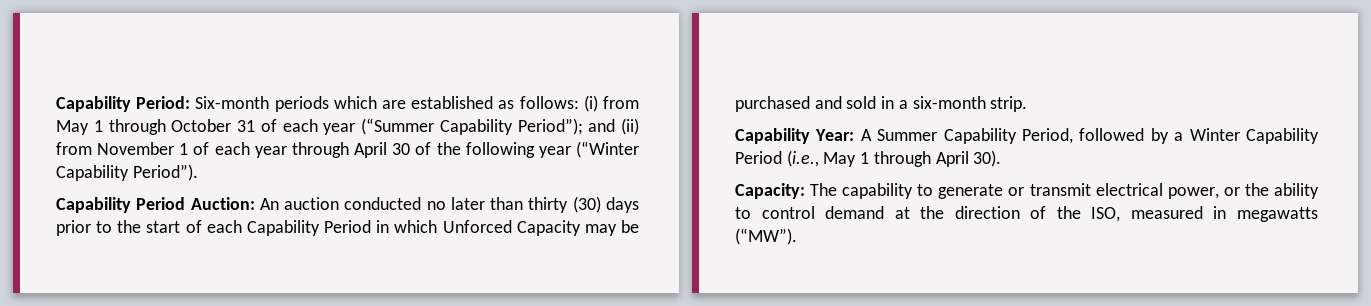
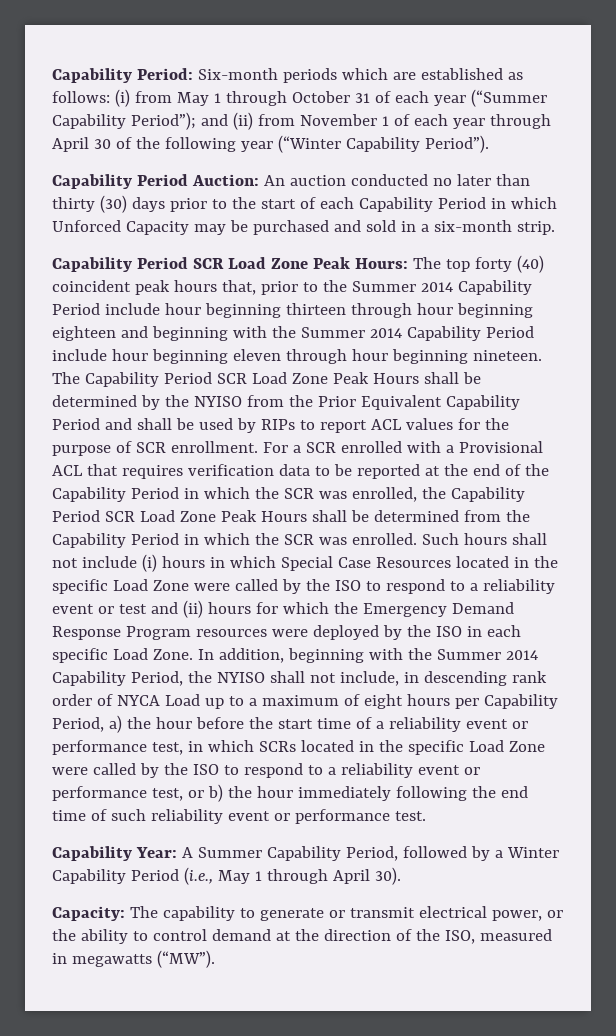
(1028, 104) none -> [52,255,544,273] [52,280,532,295] [52,303,533,318] [52,326,534,341] [52,349,542,364] [52,372,481,387] [52,395,520,410] [52,418,509,433] [52,441,543,456] [52,464,549,479] [52,487,525,502] [52,510,530,522] [52,533,547,548] [52,554,558,572] [52,579,555,594] [52,600,514,618] [52,625,521,640] [52,648,538,663] [52,671,547,686] [52,694,558,709] [52,715,528,733] [52,740,545,755] [52,763,480,778] [52,784,528,802] [52,809,426,824] // Capability Period SCR Load Zone Peak Hours: The top forty (40) coincident peak hours that, prior to the Summer 2014 Capability Period include hour beginning thirteen through hour beginning eighteen and beginning with the Summer 2014 Capability Period include hour beginning eleven through hour beginning nineteen. The Capability Period SCR Load Zone Peak Hours shall be determined by the NYISO from the Prior Equivalent Capability Period and shall be used by RIPs to report ACL values for the purpose of SCR enrollment. For a SCR enrolled with a Provisional ACL that requires verification data to be reported at the end of the Capability Period in which the SCR was enrolled, the Capability Period SCR Load Zone Peak Hours shall be determined from the Capability Period in which the SCR was enrolled. Such hours shall not include (i) hours in which Special Case Resources located in the specific Load Zone were called by the ISO to respond to a reliability event or test and (ii) hours for which the Emergency Demand Response Program resources were deployed by the ISO in each specific Load Zone. In addition, beginning with the Summer 2014 Capability Period, the NYISO shall not include, in descending rank order of NYCA Load up to a maximum of eight hours per Capability Period, a) the hour before the start time of a reliability event or performance test, in which SCRs located in the specific Load Zone were called by the ISO to respond to a reliability event or performance test, or b) the hour immediately following the end time of such reliability event or performance test.

